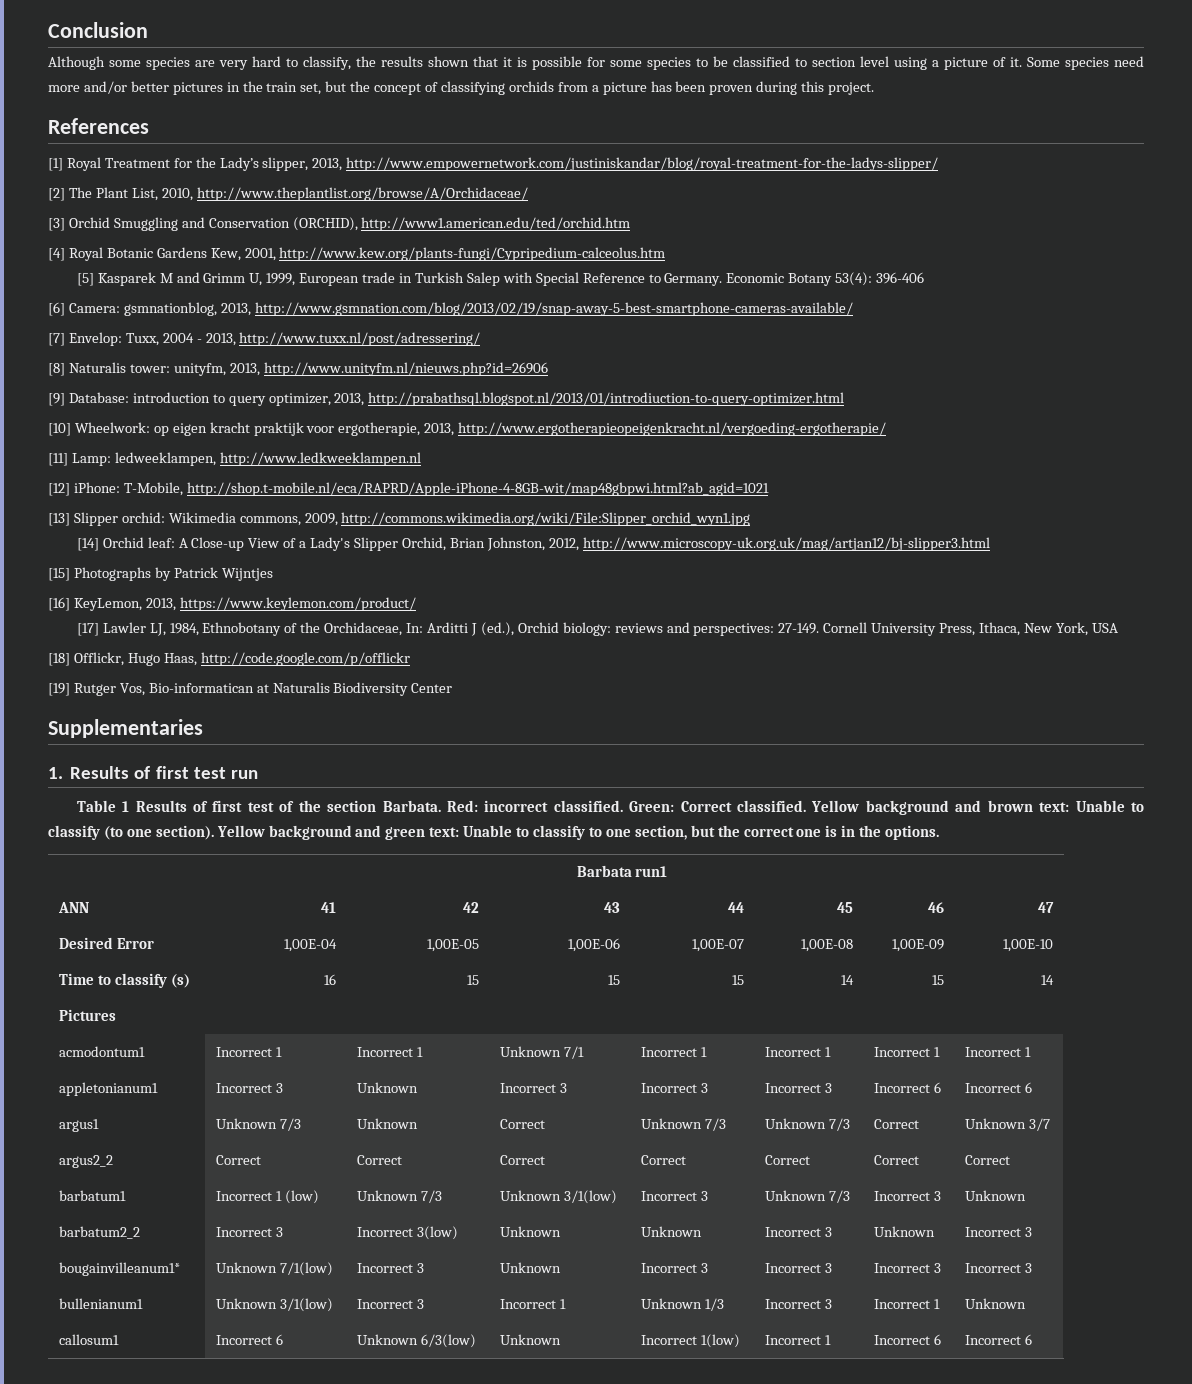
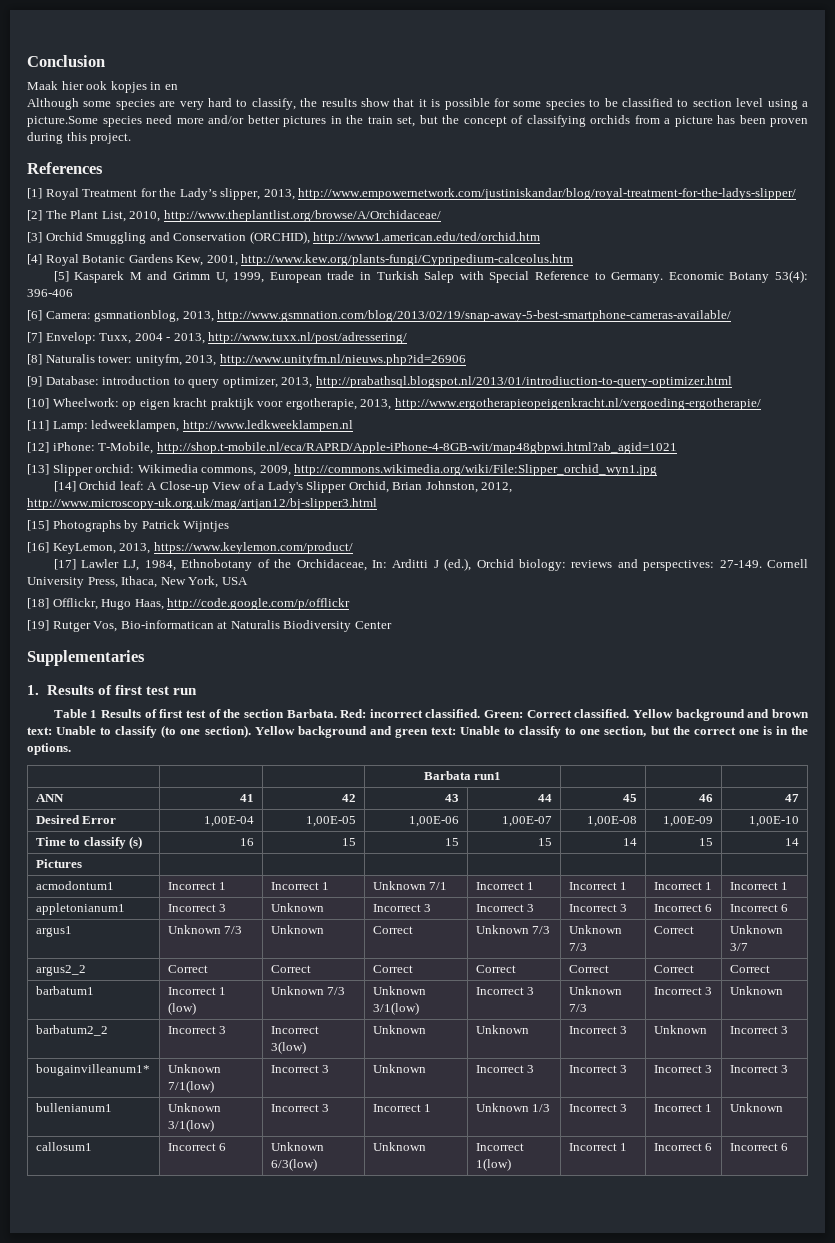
(148, 30) none -> [27,81,178,93] // Maak hier ook kopjes in en
[428,56,469,67] shown -> [361,98,390,107] show
[944,57,1060,70] picture of it. Some -> [27,116,98,127] picture.Some

